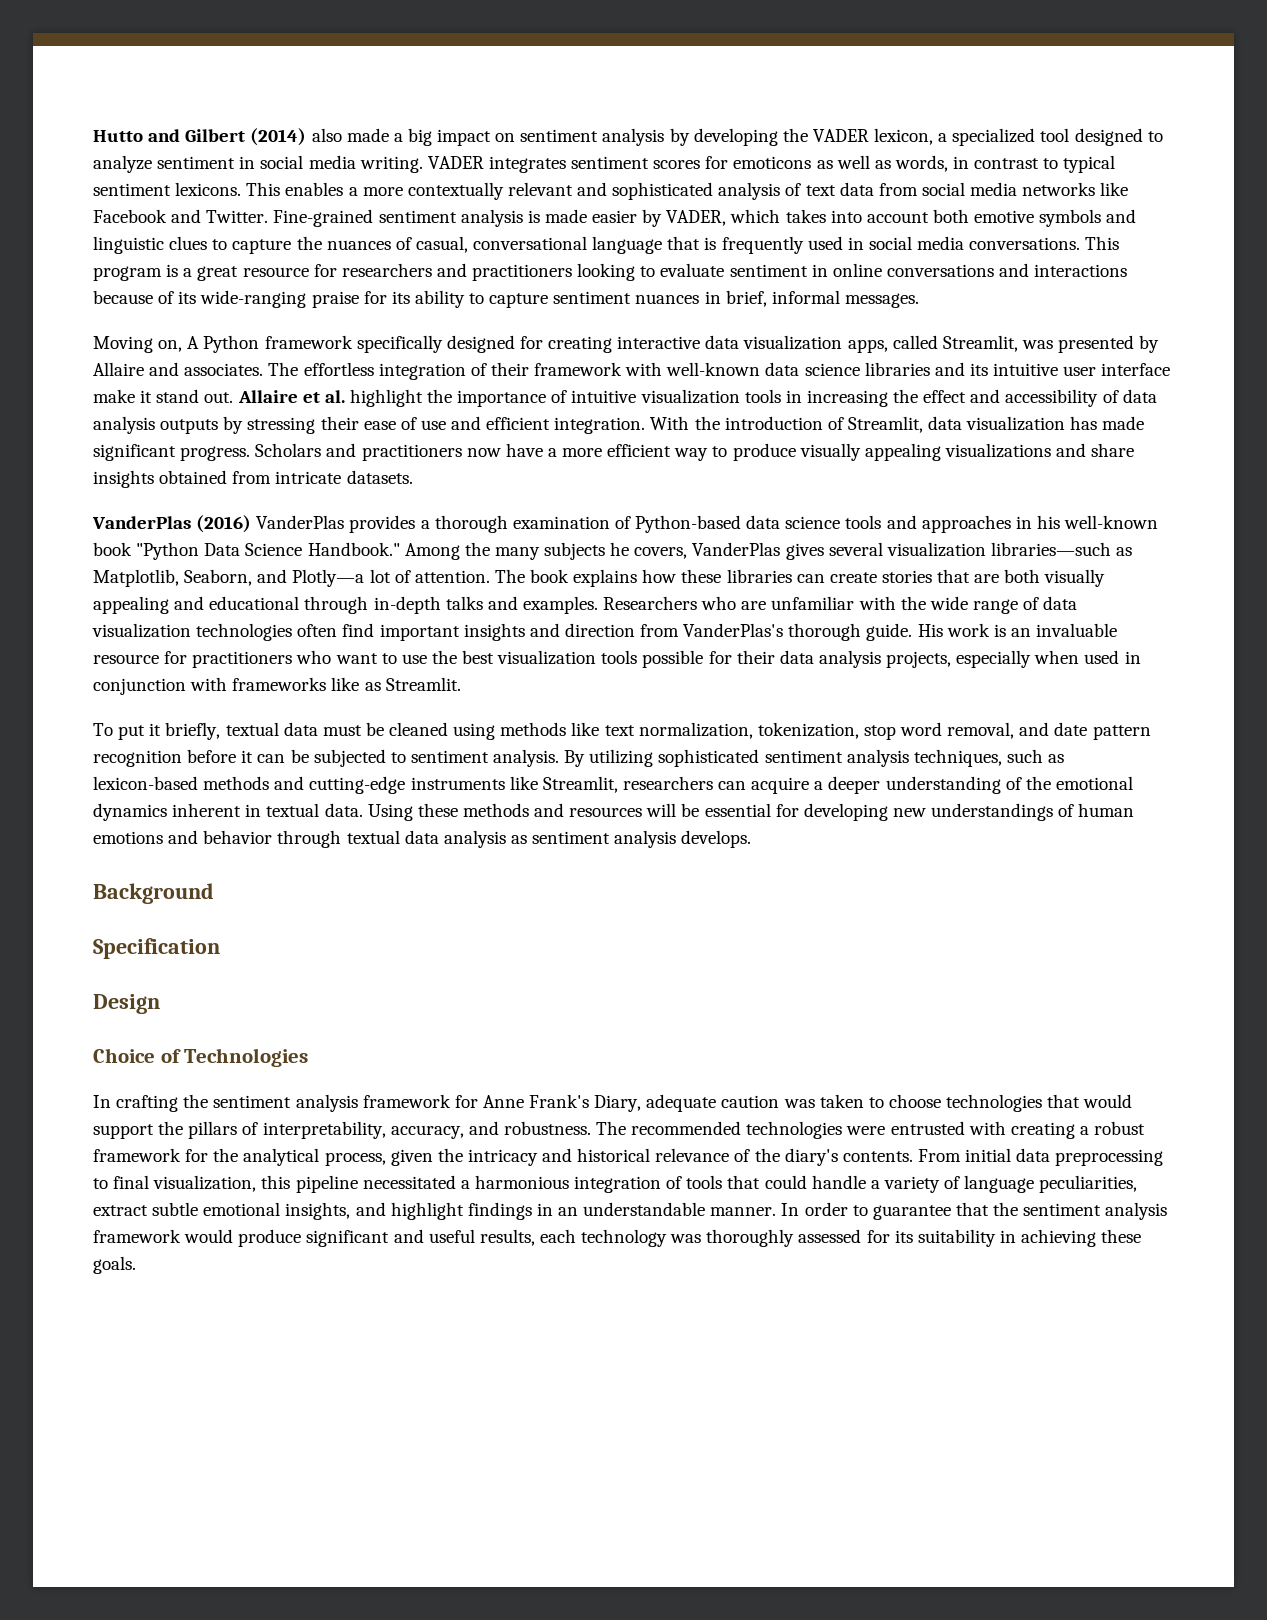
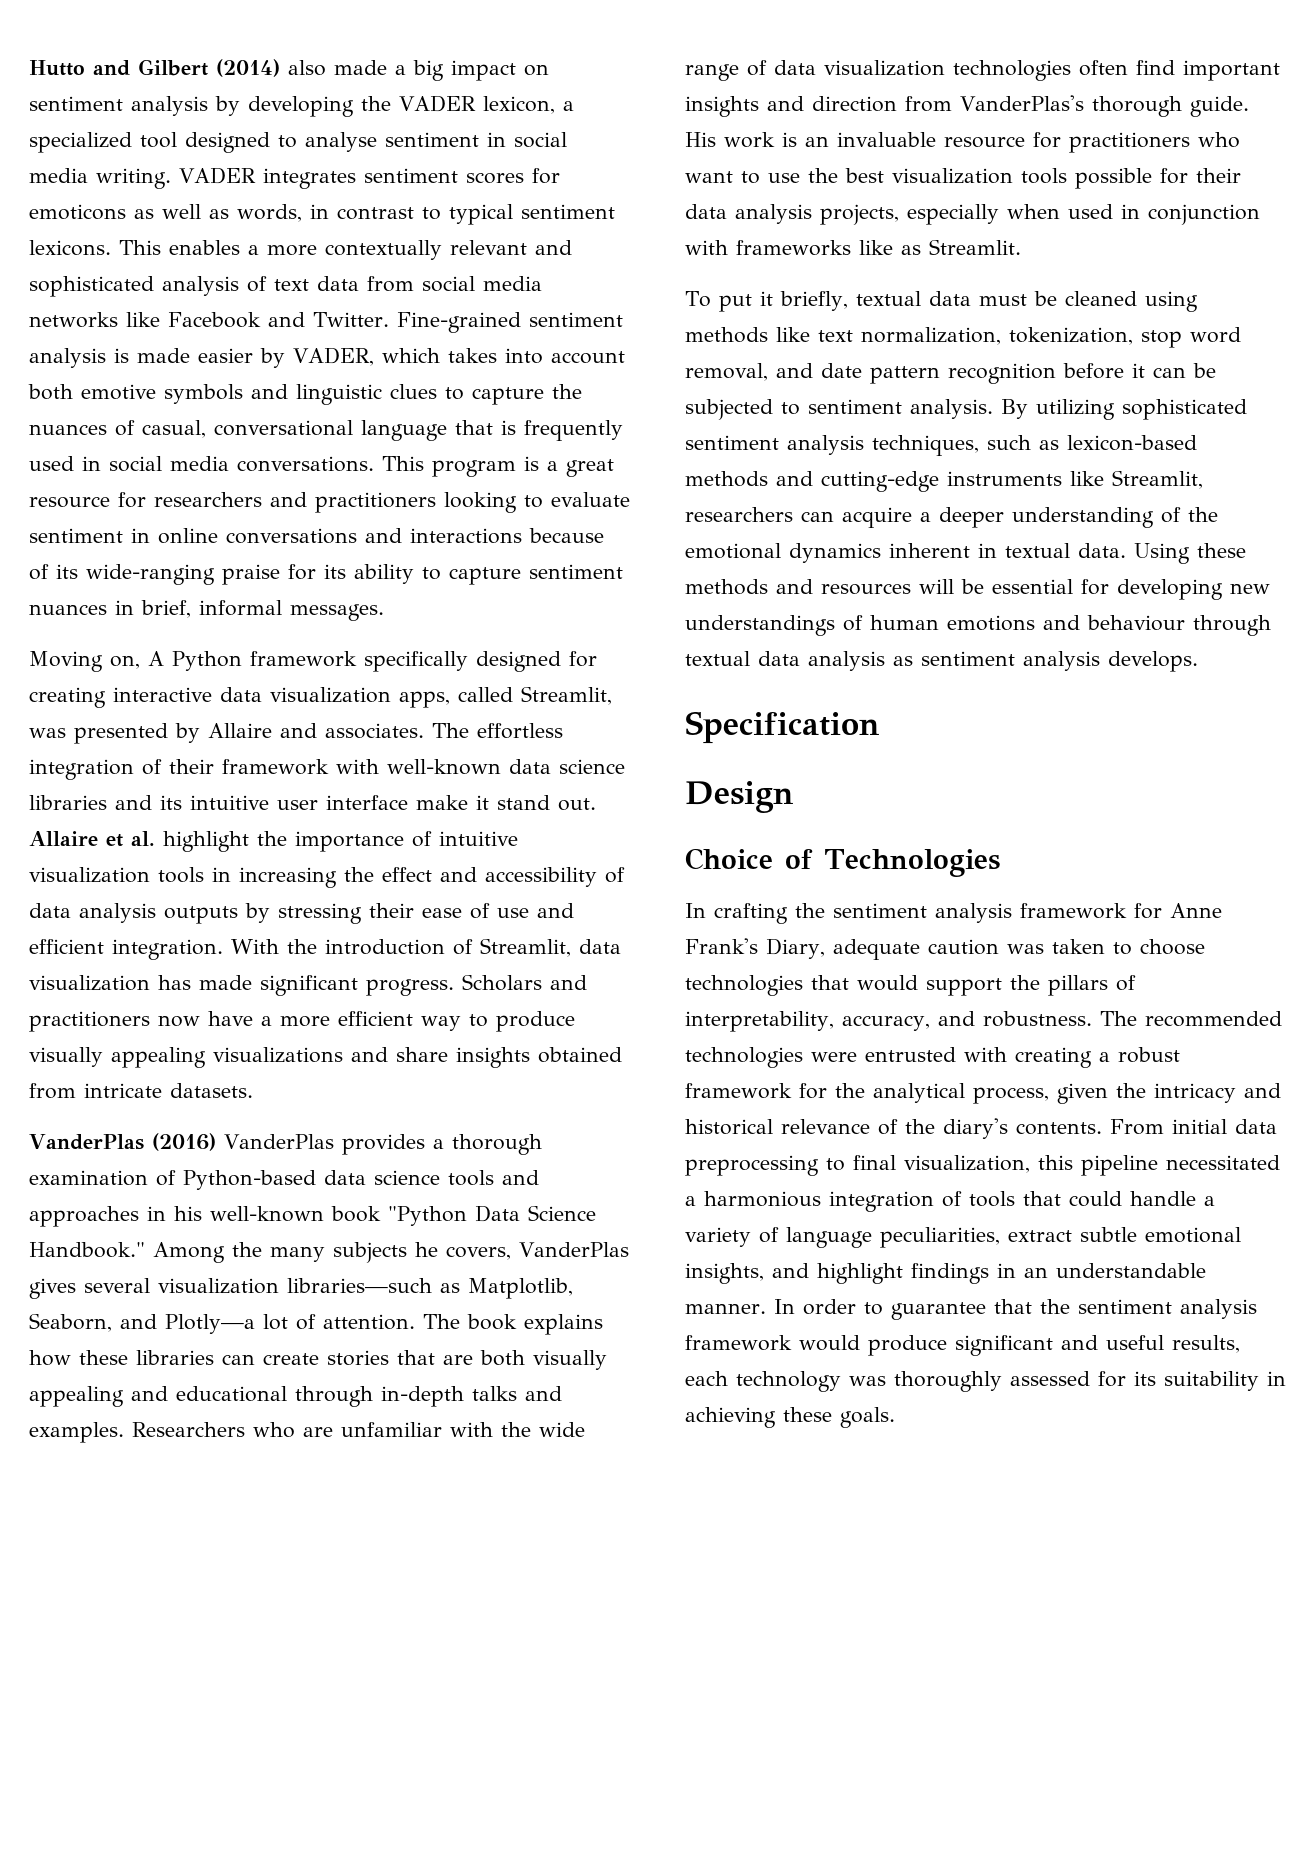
[93,155,152,173] analyze -> [305,132,377,152] analyse
[203,830,273,844] behavior -> [1087,615,1185,631] behaviour
[93,883,214,904] // Background -> (1198, 661) none

